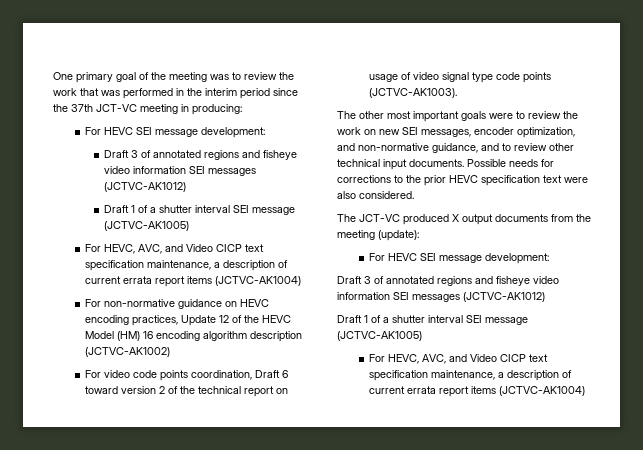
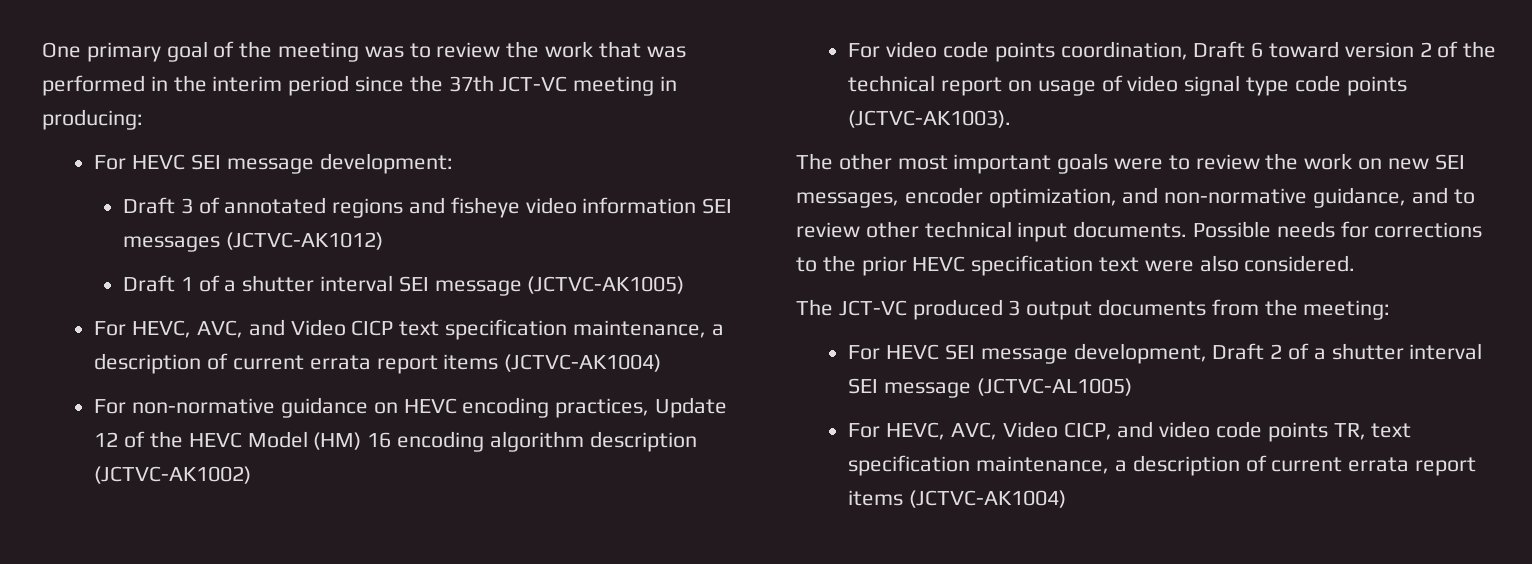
[452,214,459,222] X -> [1008,300,1021,316] 3
[337,230,419,241] [368,253,549,264] [337,276,559,286] [337,292,545,302] [337,315,528,325] [337,331,422,341] [368,354,526,364] meeting (update): // For HEVC SEI message development: // Draft 3 of annotated regions and fisheye video information SEI messages (JCTVC-AK1012) // Draft 1 of a shutter interval SEI message (JCTVC-AK1005) // For HEVC, AVC, and Video CICP -> [1303,300,1391,320] [848,343,1483,364] [848,378,1132,398] [848,421,1366,442] meeting: // For HEVC SEI message development, Draft 2 of a shutter interval SEI message (JCTVC-AL1005) // For HEVC, AVC, Video CICP, and video code points TR,

